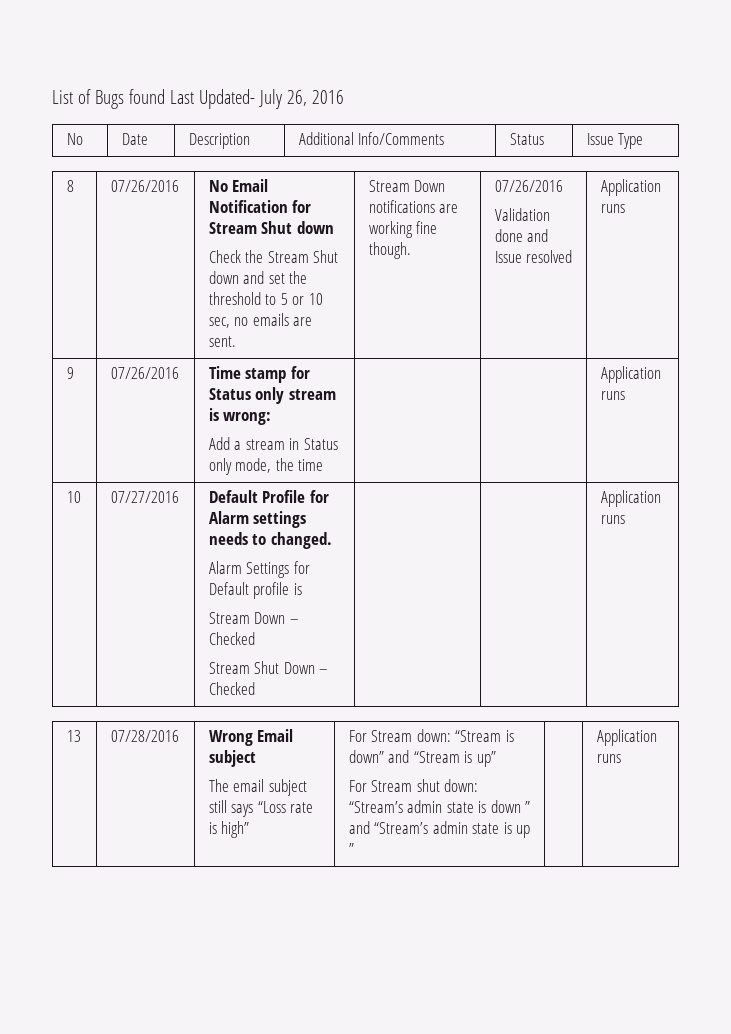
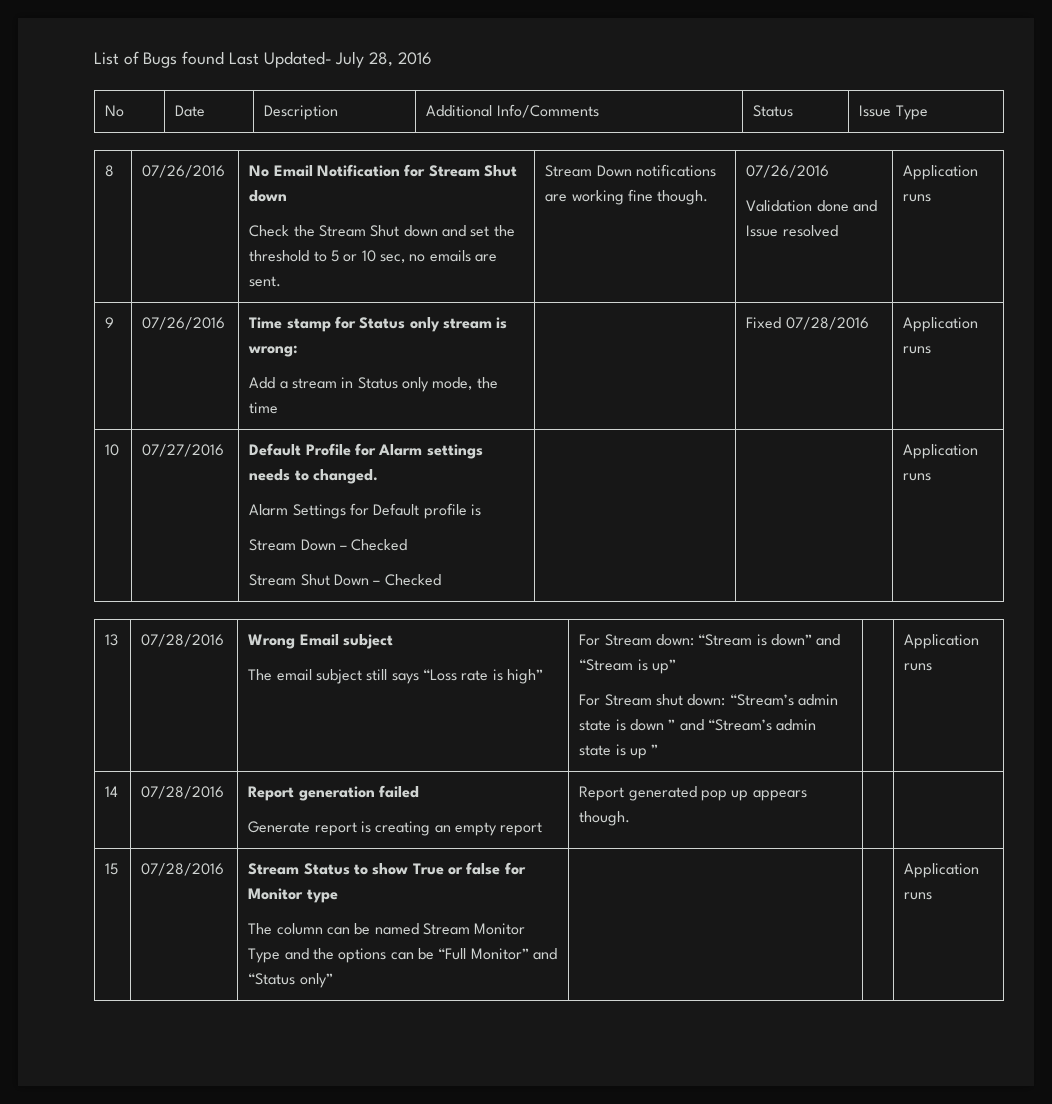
[286,90,307,106] 26, -> [369,52,394,67] 28,
(324, 465) none -> [746,317,869,330] Fixed 07/28/2016
(621, 758) none -> [105,786,119,797] [141,786,225,799] [248,785,420,801] [248,821,543,836] [579,786,807,801] [579,811,631,826] [105,863,119,875] [141,863,225,876] [248,862,526,875] [248,888,338,903] [248,923,526,935] [248,948,557,963] [248,973,333,988] [904,863,980,878] [904,892,933,900] // 14 | 07/28/2016 | Report generation failed // Generate report is creating an empty report | Report generated pop up appears though. | | // 15 | 07/28/2016 | Stream Status to show True or false for Monitor type // The column can be named Stream Monitor Type and the options can be “Full Monitor” and “Status only” | | | Application runs

